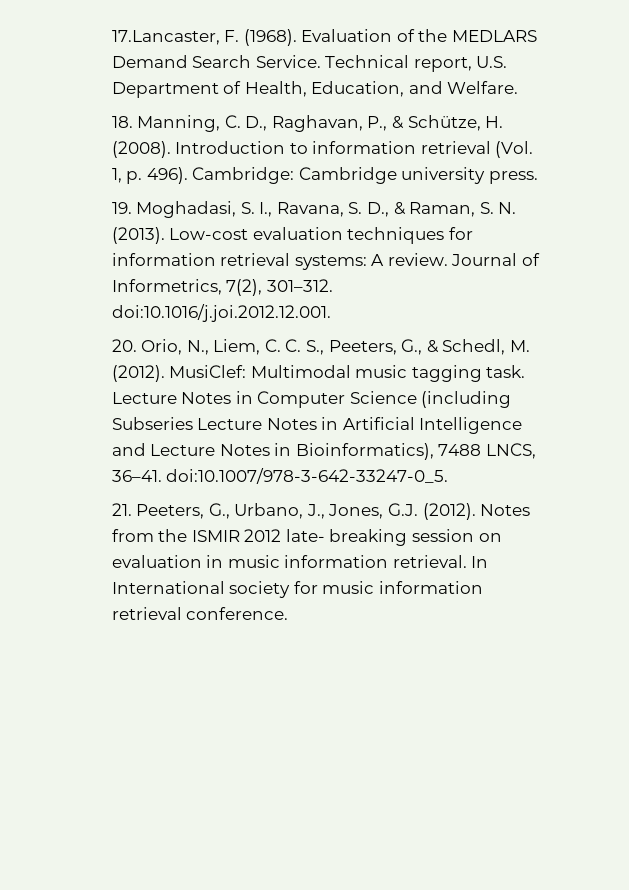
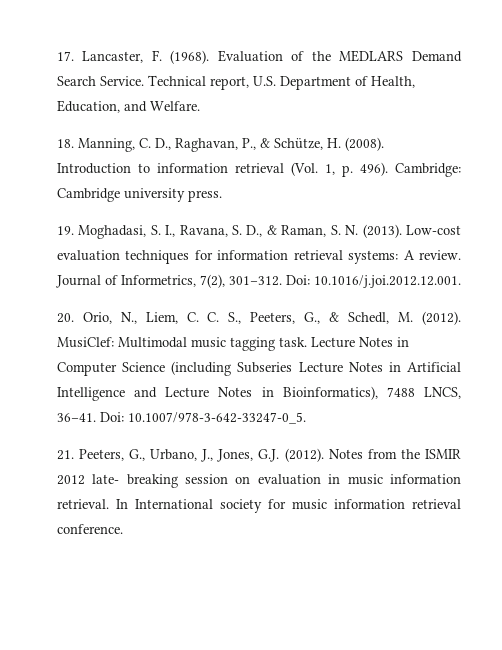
[111,30,220,45] 17.Lancaster, -> [56,51,144,63] 17. Lancaster,
[111,304,331,322] doi:10.1016/j.joi.2012.12.001. -> [285,275,461,288] Doi: 10.1016/j.joi.2012.12.001.
[166,468,449,484] doi:10.1007/978-3-642-33247-0_5. -> [99,412,306,424] Doi: 10.1007/978-3-642-33247-0_5.

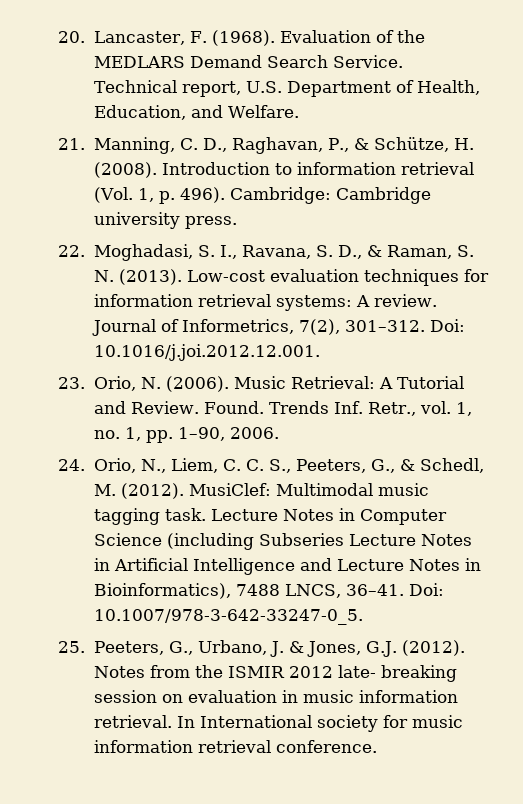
[56,51,74,61] 17. -> [58,31,86,43] 20.
[56,139,74,148] 18. -> [58,138,86,150] 21.
[56,226,74,235] 19. -> [58,245,86,257] 22.
[56,313,74,323] 20. -> [58,376,464,392] [93,401,472,416] [93,427,279,443] [58,459,86,471] 23. Orio, N. (2006). Music Retrieval: A Tutorial and Review. Found. Trends Inf. Retr., vol. 1, no. 1, pp. 1–90, 2006. // 24.
[56,450,74,460] 21. -> [58,641,86,653] 25.
[201,449,214,462] J., -> [269,641,304,657] J. &

